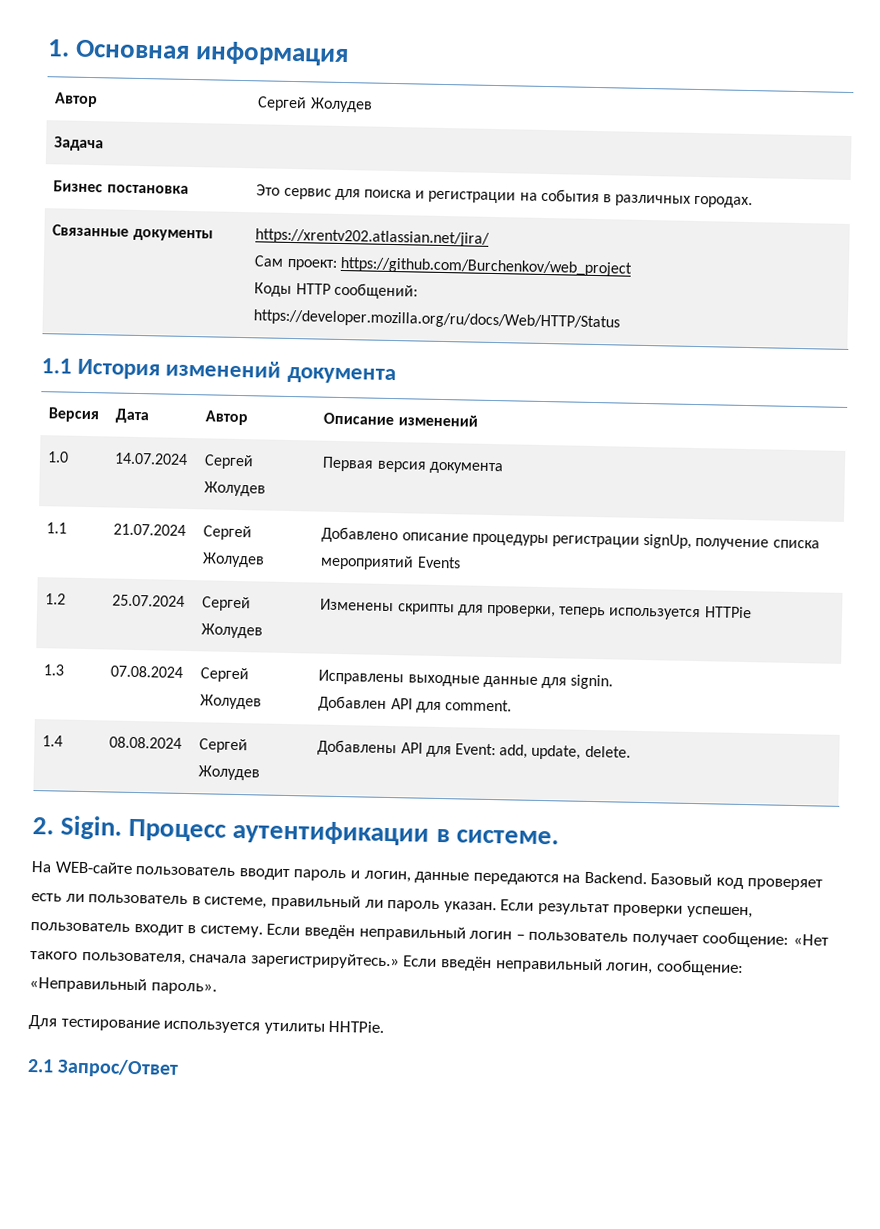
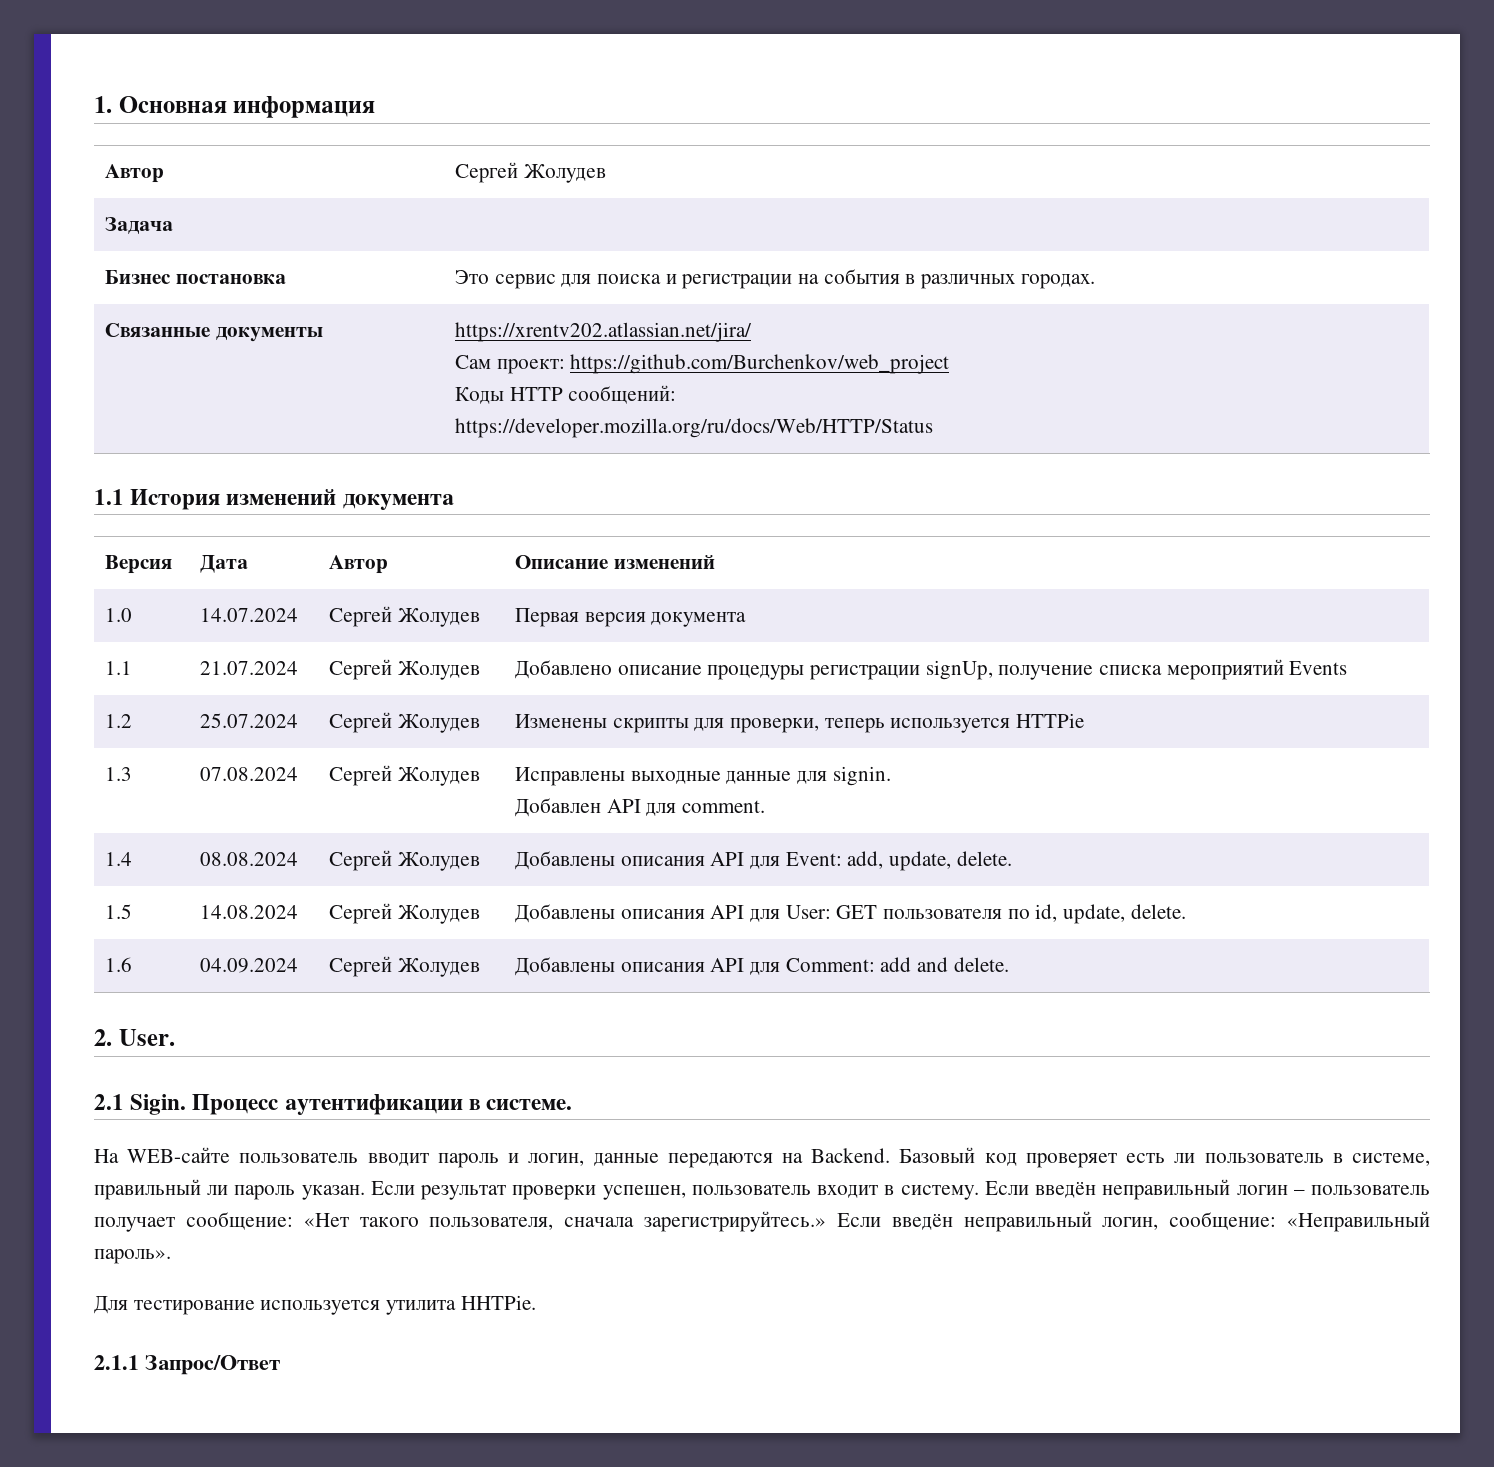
(398, 748) none -> [620,856,705,866] описания
(631, 751) none -> [104,904,132,919] [199,905,298,919] [328,903,480,924] [514,904,1186,924] [104,957,132,972] [199,958,298,973] [328,956,480,977] [514,957,1009,976] // 1.5 | 14.08.2024 | Сергей Жолудев | Добавлены описания API для User: GET пользователя по id, update, delete. // 1.6 | 04.09.2024 | Сергей Жолудев | Добавлены описания API для Comment: add and delete.
(54, 826) none -> [118,1029,175,1046] [94,1094,124,1110] User. // 2.1
[263,1022,325,1035] утилиты -> [386,1300,457,1315] утилита
[27,1058,54,1073] 2.1 -> [94,1355,139,1370] 2.1.1

